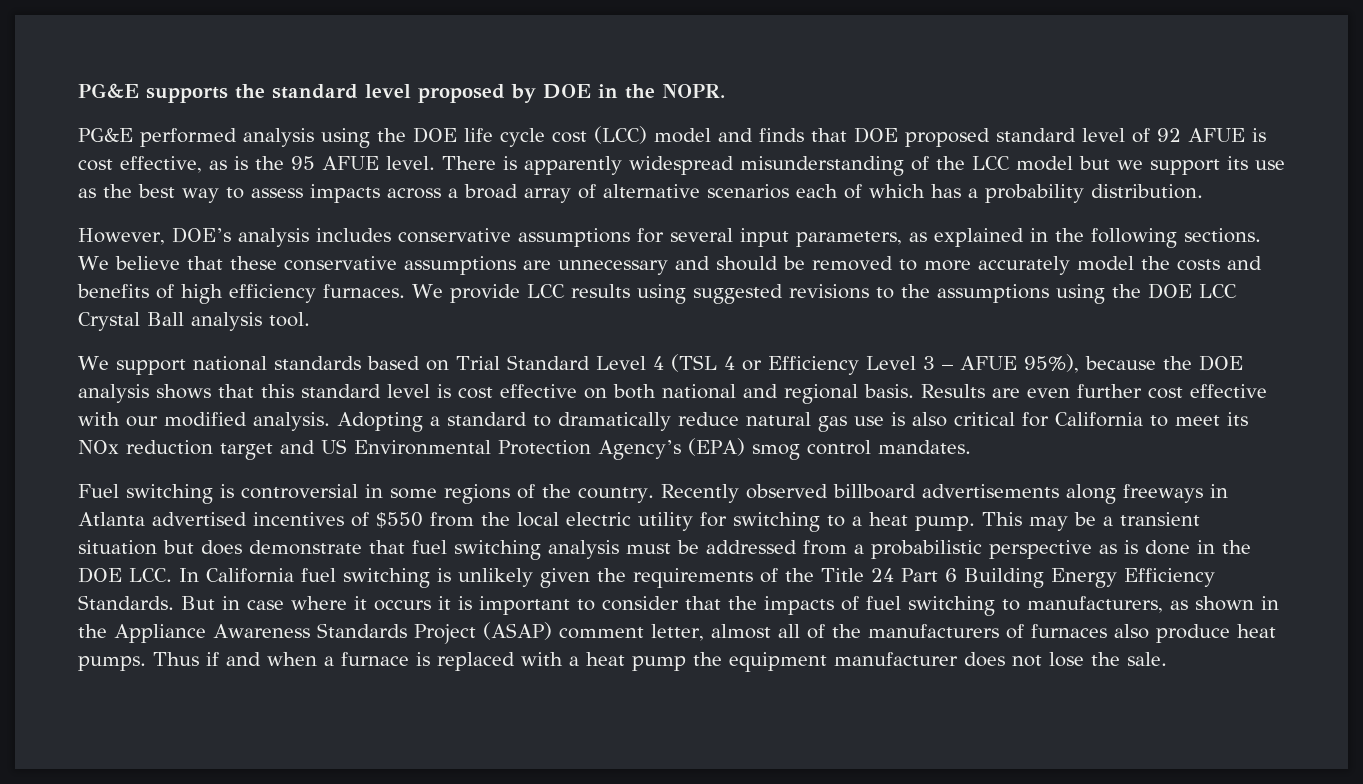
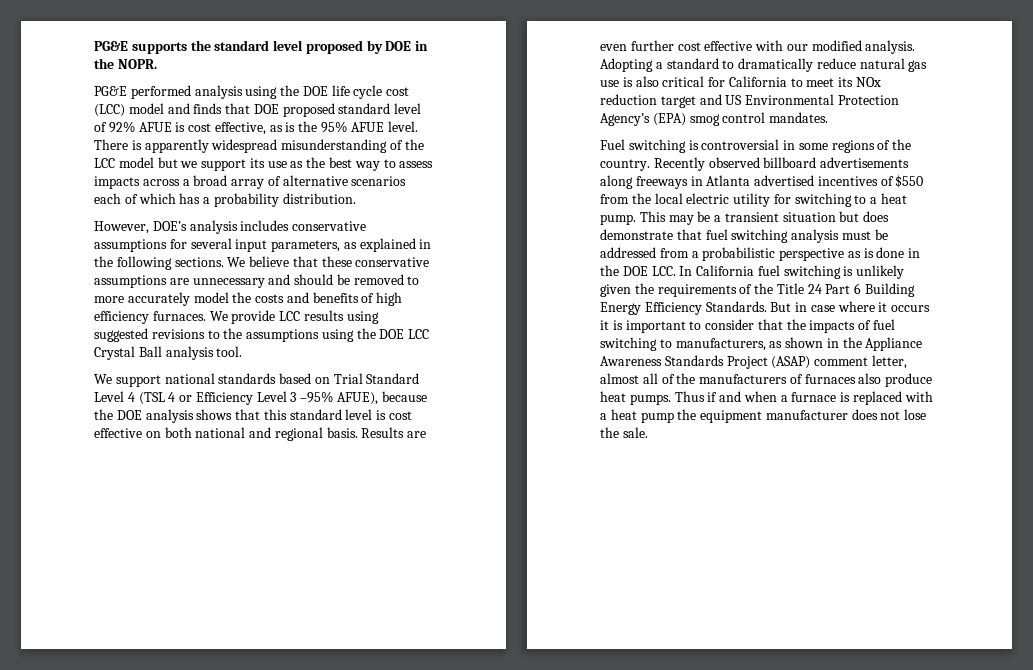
[1157,128,1181,142] 92 -> [108,121,135,133] 92%
[291,156,315,170] 95 -> [321,121,348,133] 95%
[941,354,1079,373] – AFUE 95%), -> [300,391,379,405] –95% AFUE),

